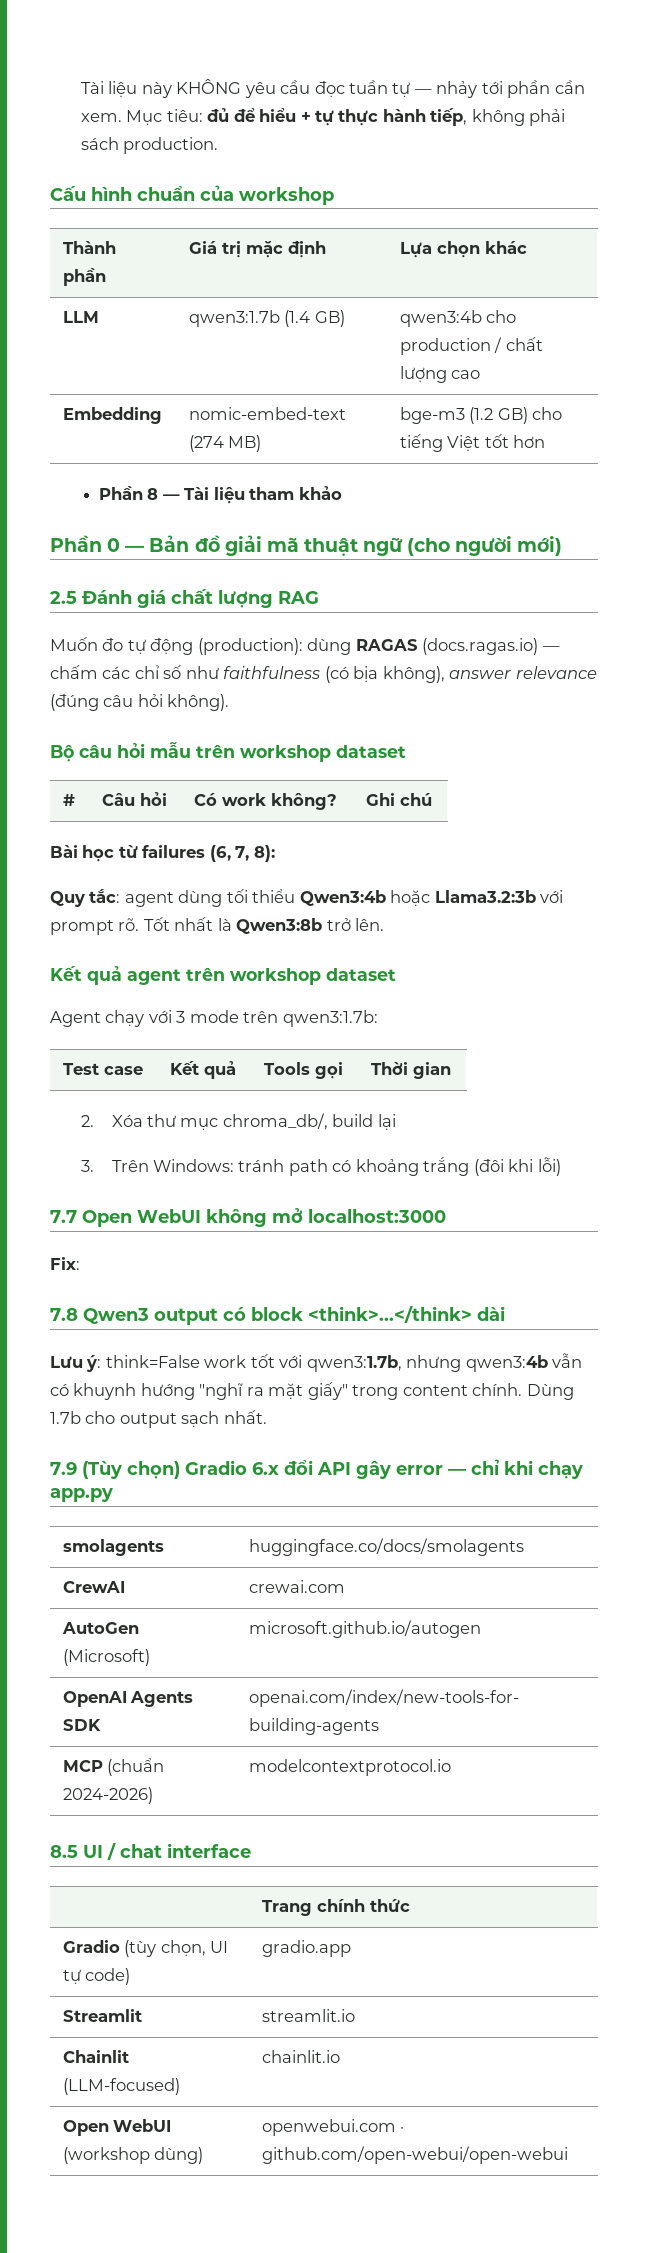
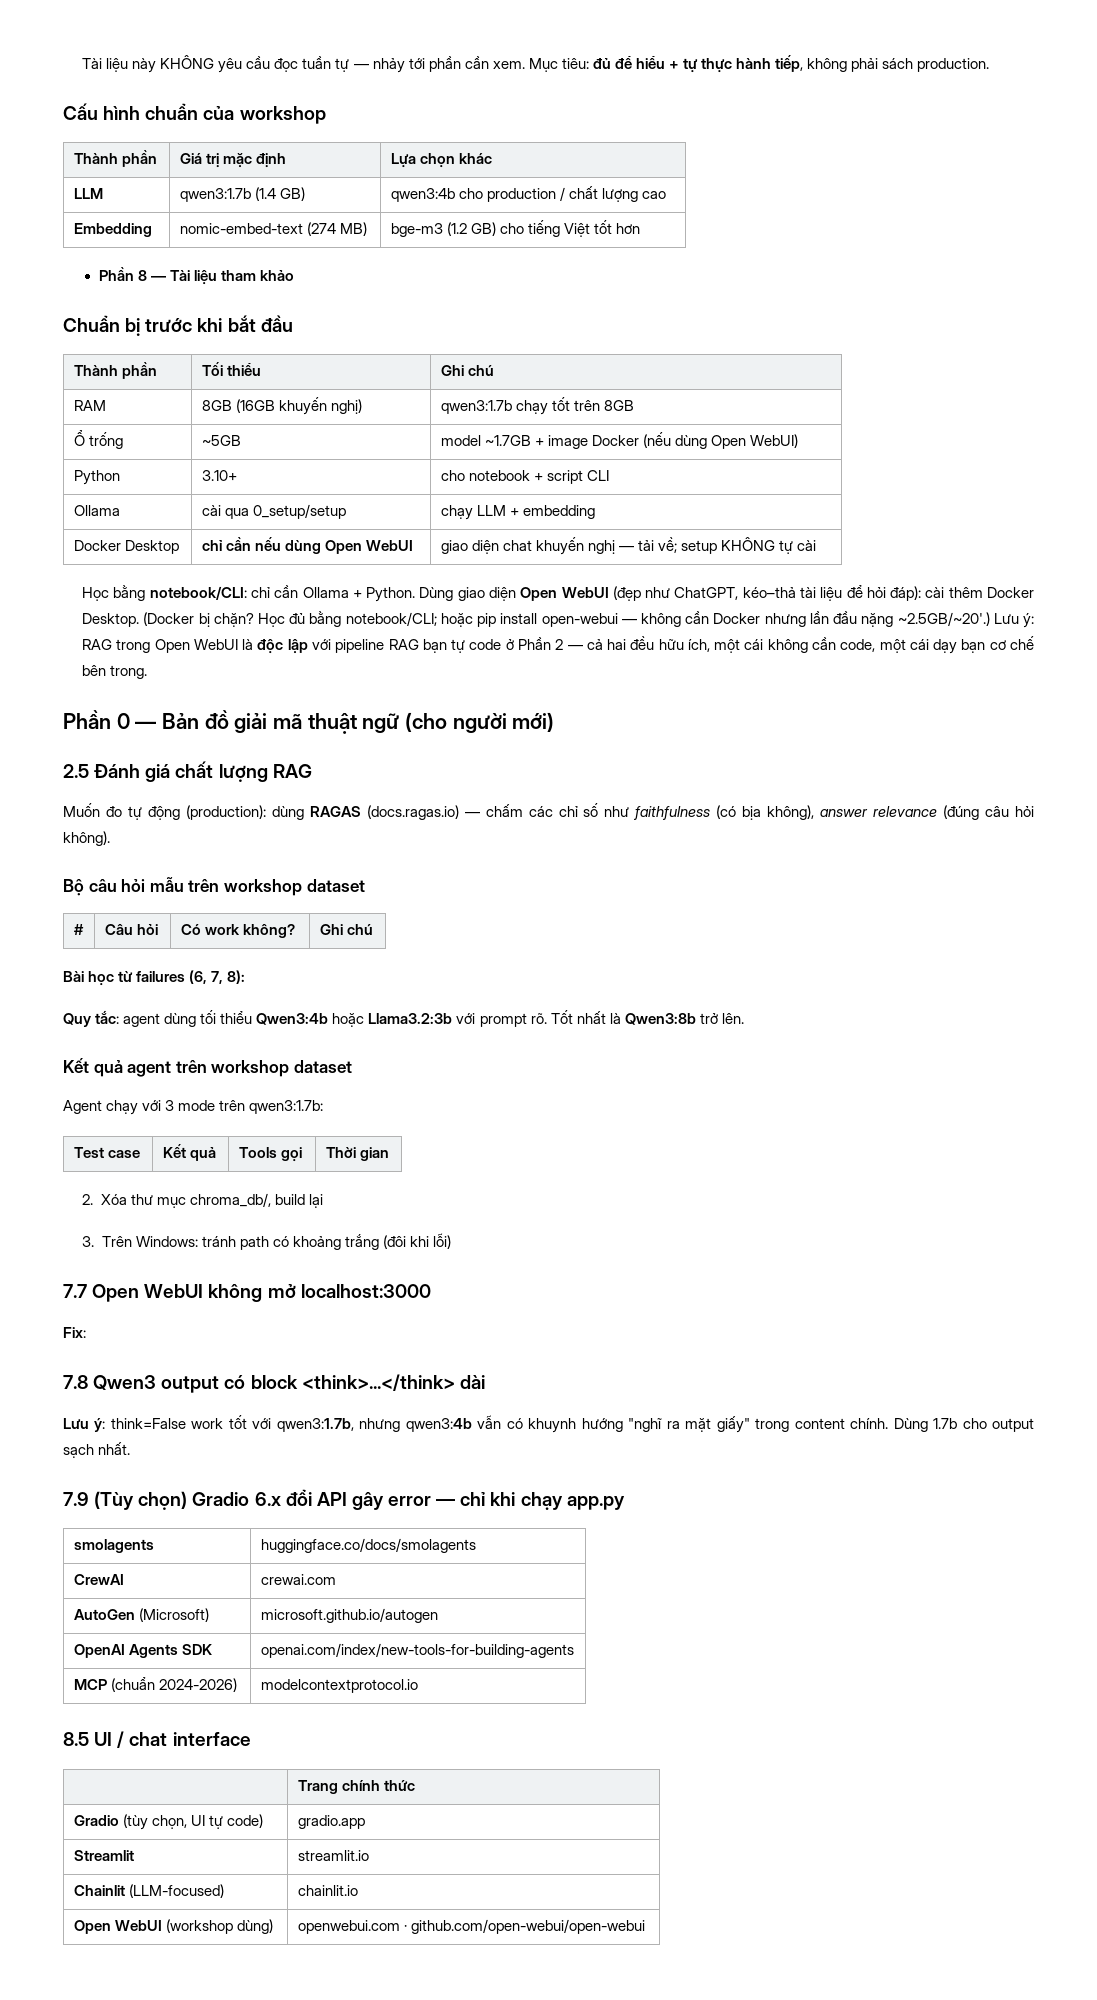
(342, 493) none -> [63,315,293,336] [73,362,157,379] [201,362,261,376] [440,365,494,376] [73,400,106,411] [201,397,362,415] [440,397,634,415] [73,430,123,449] [201,435,241,446] [440,432,798,449] [73,470,120,485] [201,470,237,481] [440,470,609,484] [73,505,120,516] [201,504,346,519] [440,505,595,520] [73,540,179,554] [201,537,413,554] [440,537,817,555] [82,585,1034,602] [82,611,1034,628] [82,636,1034,654] [82,665,148,679] // Chuẩn bị trước khi bắt đầu // Thành phần | Tối thiểu | Ghi chú // RAM | 8GB (16GB khuyến nghị) | qwen3:1.7b chạy tốt trên 8GB // Ổ trống | ~5GB | model ~1.7GB + image Docker (nếu dùng Open WebUI) // Python | 3.10+ | cho notebook + script CLI // Ollama | cài qua 0_setup/setup | chạy LLM + embedding // Docker Desktop | chỉ cần nếu dùng Open WebUI | giao diện chat khuyến nghị — tải về; setup KHÔNG tự cài // Học bằng notebook/CLI: chỉ cần Ollama + Python. Dùng giao diện Open WebUI (đẹp như ChatGPT, kéo–thả tài liệu để hỏi đáp): cài thêm Docker Desktop. (Docker bị chặn? Học đủ bằng notebook/CLI; hoặc pip install open-webui — không cần Docker nhưng lần đầu nặng ~2.5GB/~20'.) Lưu ý: RAG trong Open WebUI là độc lập với pipeline RAG bạn tự code ở Phần 2 — cả hai đều hữu ích, một cái không cần code, một cái dạy bạn cơ chế bên trong.

